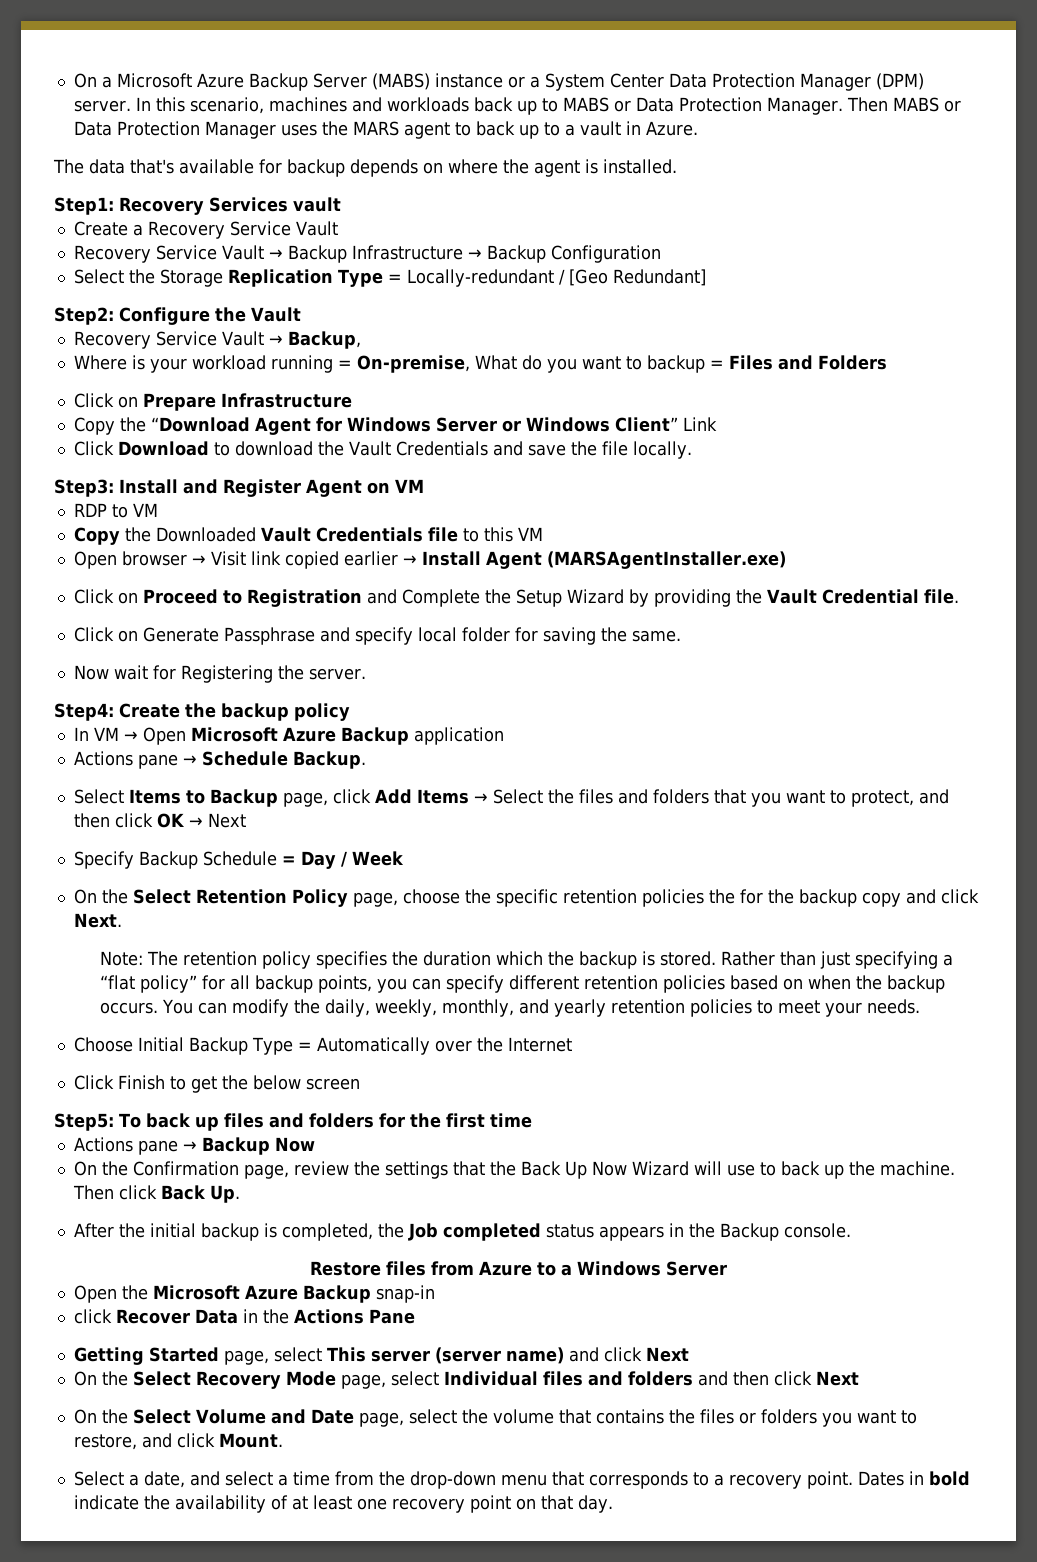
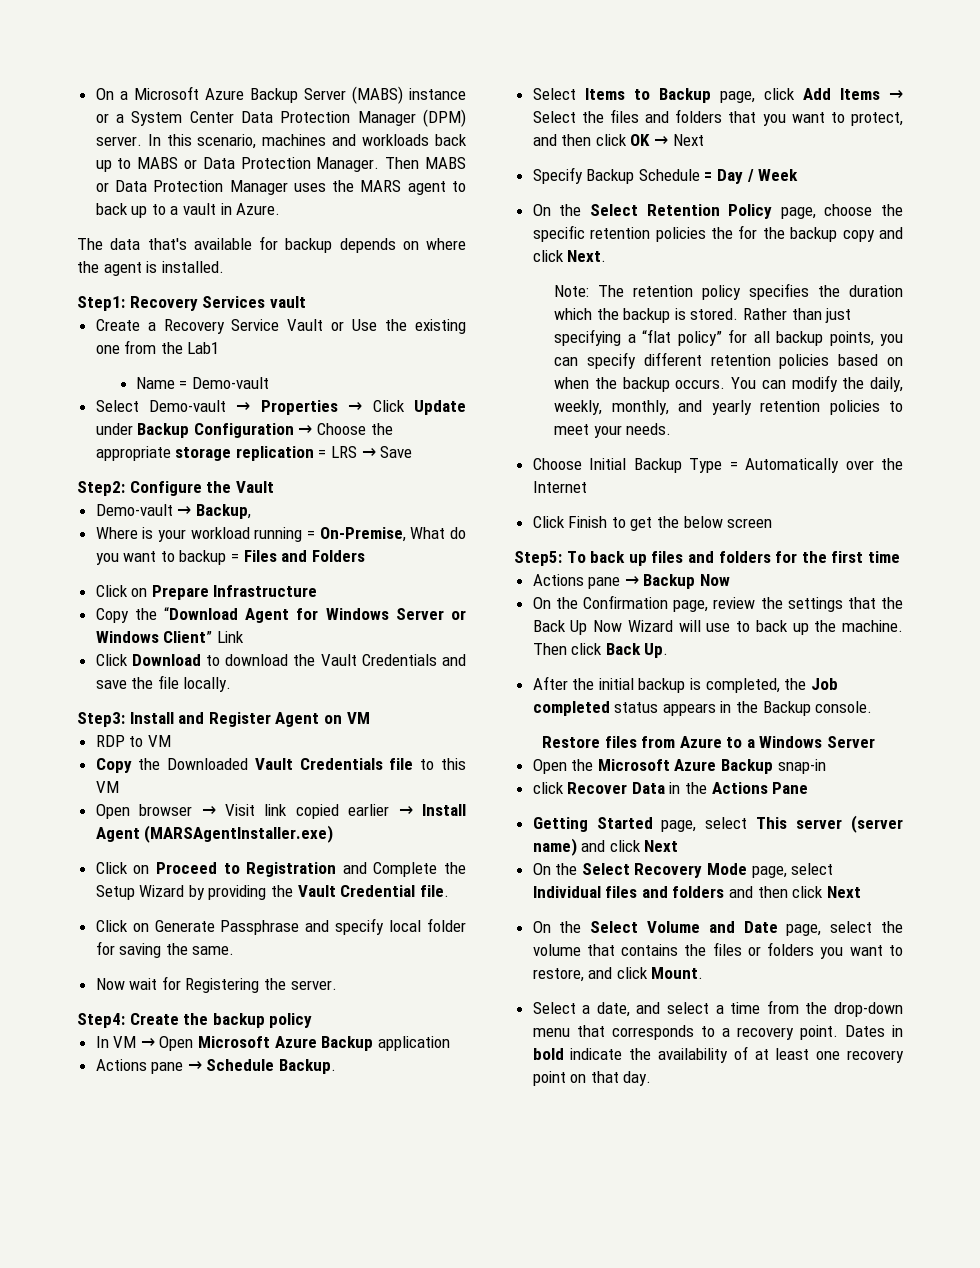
[73,245,661,263] [73,269,706,287] // Recovery Service Vault → Backup Infrastructure → Backup Configuration // Select the Storage Replication Type = Locally-redundant / [Geo Redundant] -> [331,319,466,334] [95,340,220,354] [135,377,269,389] [95,400,466,415] [95,423,393,438] [95,446,413,461] or Use the existing one from the Lab1 // Name = Demo-vault // Select Demo-vault → Properties → Click Update under Backup Configuration → Choose the appropriate storage replication = LRS → Save
[73,331,264,349] Recovery Service Vault -> [95,504,173,516] Demo-vault
[356,355,470,373] On-premise, -> [319,527,406,542] On-Premise,

